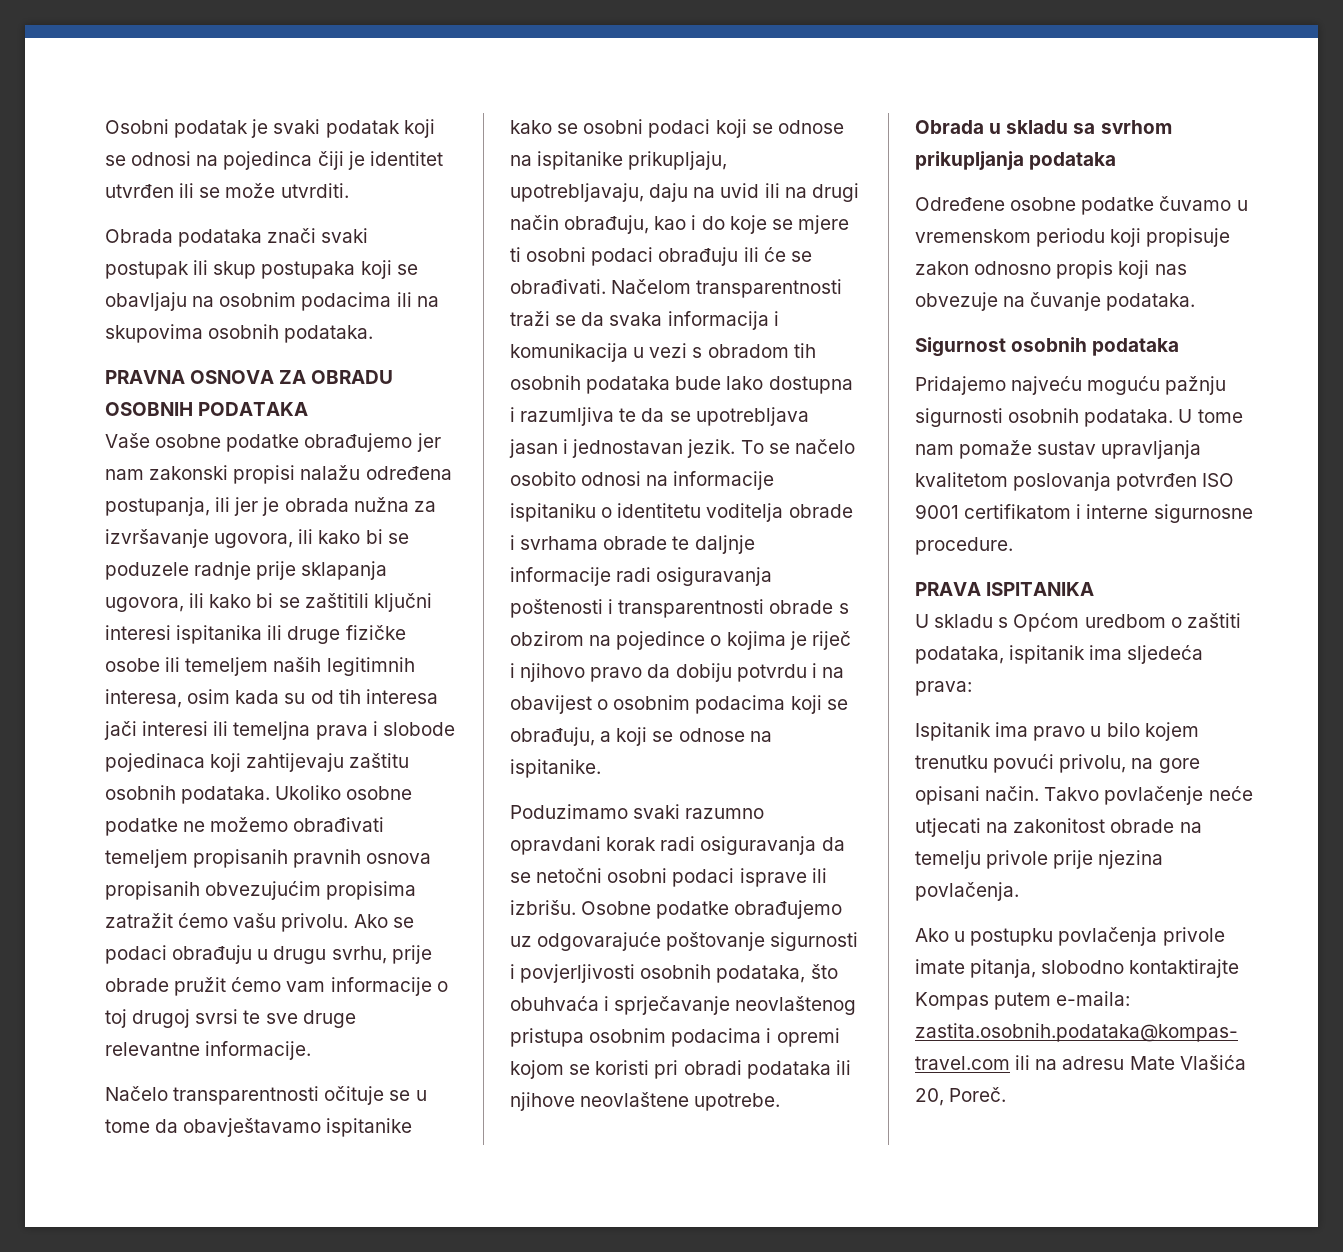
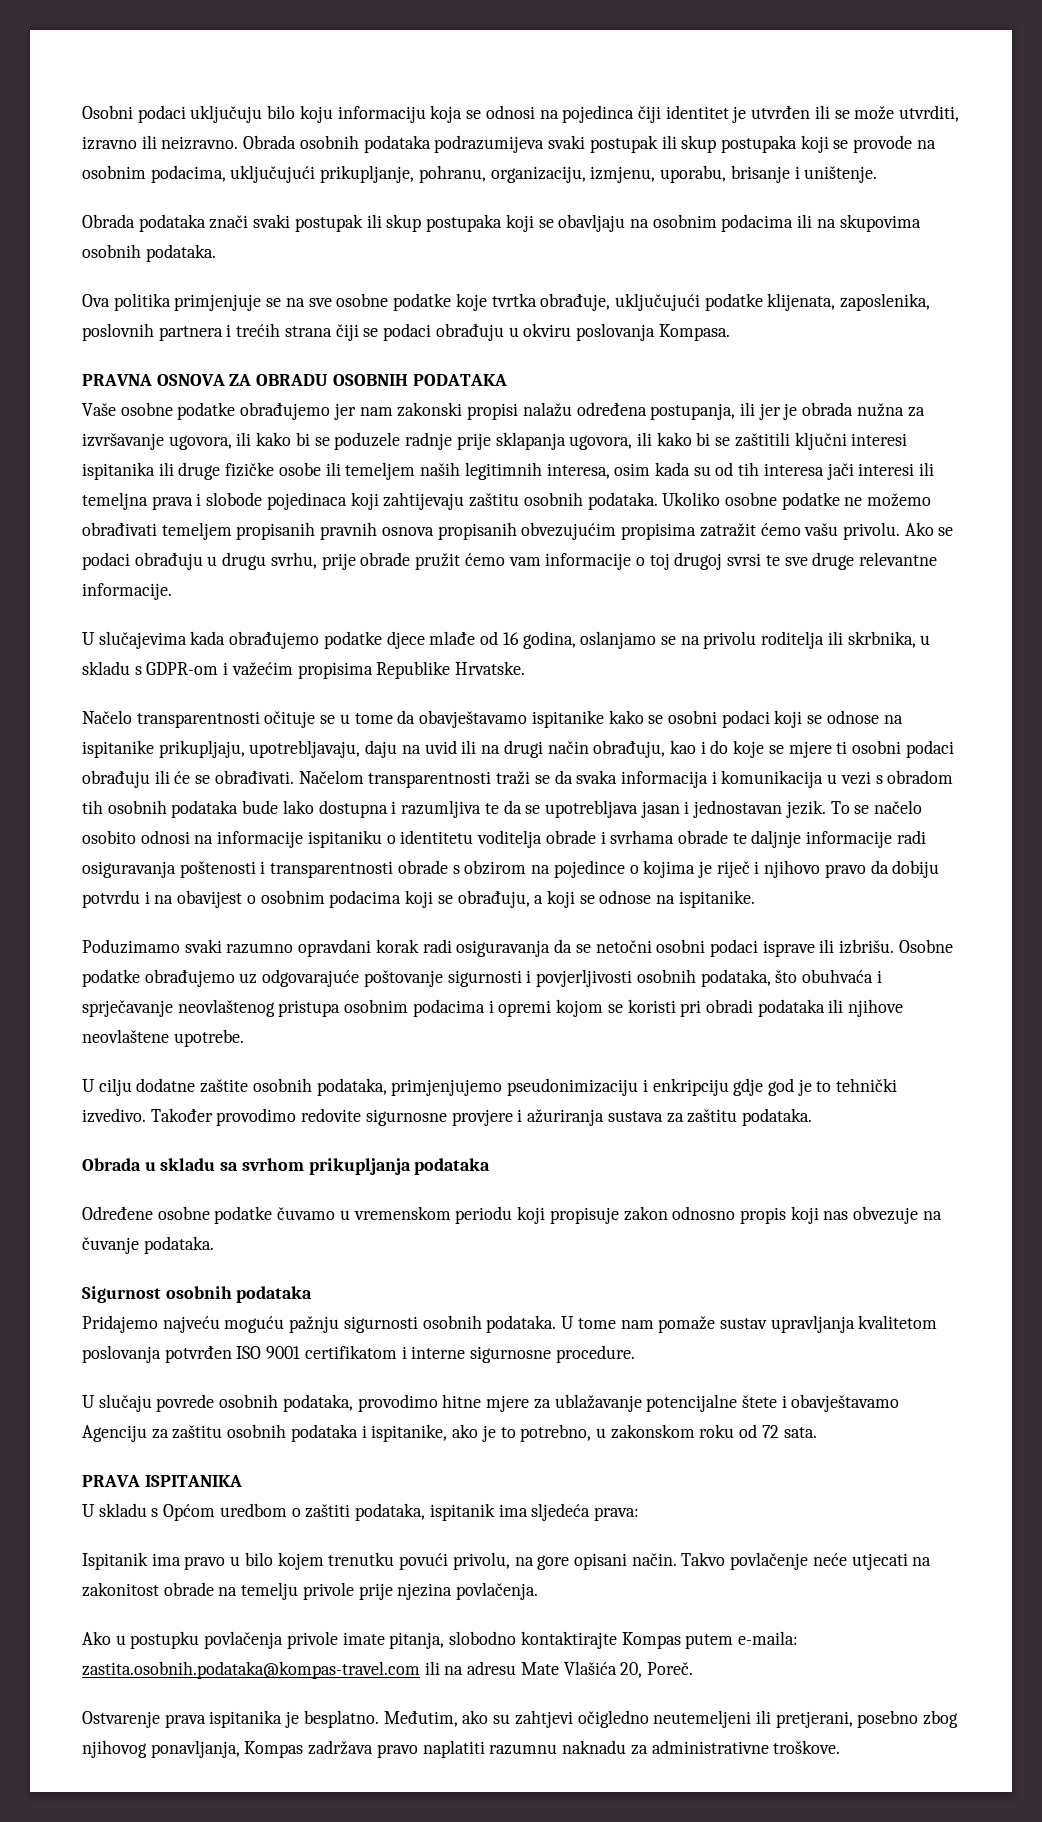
[174,119,435,138] podatak je svaki podatak koji -> [137,105,463,123] podaci uključuju bilo koju informaciju koja
[347,151,443,170] je identitet -> [665,105,747,123] identitet je
[280,183,349,198] utvrditi. -> [899,105,960,122] [82,135,936,153] [82,165,878,183] utvrditi, izravno ili neizravno. Obrada osobnih podataka podrazumijeva svaki postupak ili skup postupaka koji se provode na osobnim podacima, uključujući prikupljanje, pohranu, organizaciju, izmjenu, uporabu, brisanje i uništenje.
(374, 334) none -> [82,293,931,311] [82,323,730,341] // Ova politika primjenjuje se na sve osobne podatke koje tvrtka obrađuje, uključujući podatke klijenata, zaposlenika, poslovnih partnera i trećih strana čiji se podaci obrađuju u okviru poslovanja Kompasa.
(312, 1050) none -> [82,631,931,649] [82,661,526,679] // U slučajevima kada obrađujemo podatke djece mlađe od 16 godina, oslanjamo se na privolu roditelja ili skrbnika, u skladu s GDPR-om i važećim propisima Republike Hrvatske.
(781, 1102) none -> [82,1078,898,1096] [82,1108,812,1126] // U cilju dodatne zaštite osobnih podataka, primjenjujemo pseudonimizaciju i enkripciju gdje god je to tehnički izvedivo. Također provodimo redovite sigurnosne provjere i ažuriranja sustava za zaštitu podataka.
(1013, 546) none -> [82,1394,900,1412] [82,1424,817,1442] // U slučaju povrede osobnih podataka, provodimo hitne mjere za ublažavanje potencijalne štete i obavještavamo Agenciju za zaštitu osobnih podataka i ispitanike, ako je to potrebno, u zakonskom roku od 72 sata.
(1007, 1094) none -> [82,1710,959,1728] [82,1740,841,1758] // Ostvarenje prava ispitanika je besplatno. Međutim, ako su zahtjevi očigledno neutemeljeni ili pretjerani, posebno zbog njihovog ponavljanja, Kompas zadržava pravo naplatiti razumnu naknadu za administrativne troškove.

